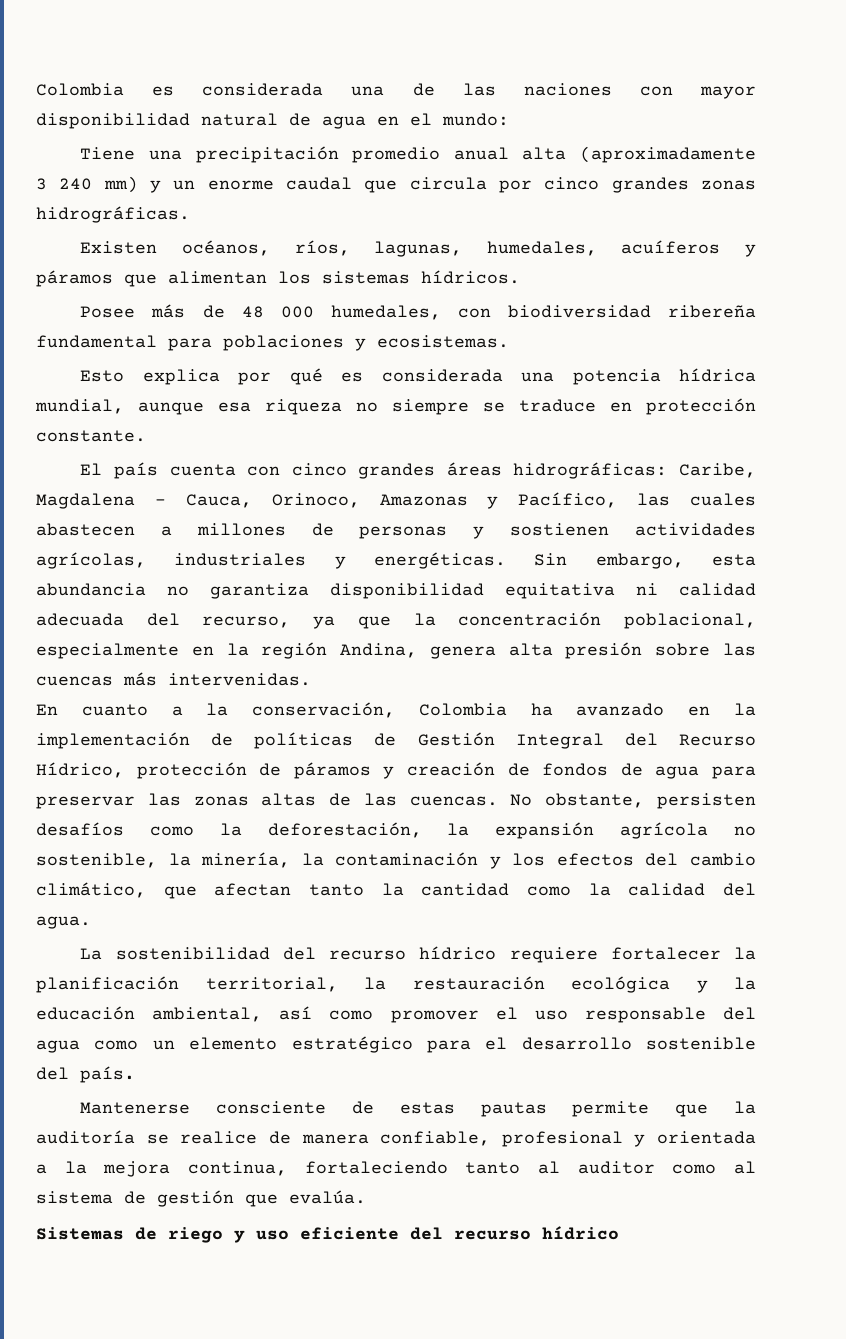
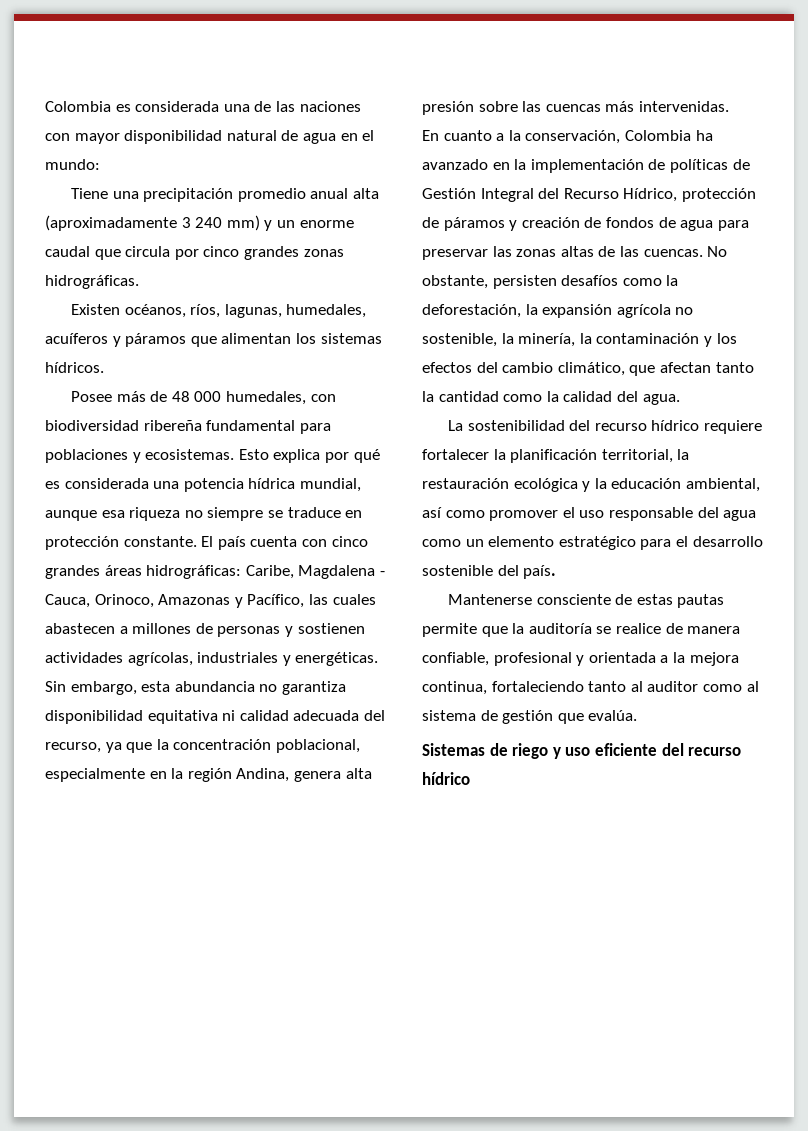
(509, 341) // -> (235, 454) none
(146, 436) // -> (197, 541) none

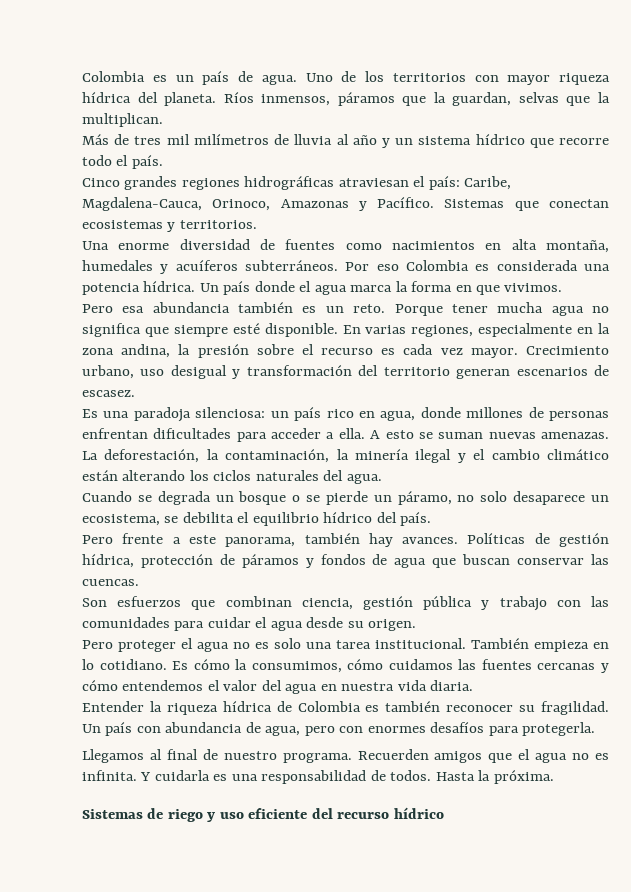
[45,101,361,112] [45,130,375,144] [45,159,100,170] [71,188,380,202] [45,215,354,231] [45,246,344,260] [45,275,139,289] [71,304,367,318] [45,333,382,347] [45,362,104,373] [71,391,336,405] [45,420,331,434] [45,449,380,463] [45,478,361,492] [45,507,363,521] [45,536,368,550] [45,565,385,579] [45,594,376,608] [45,623,365,637] [45,652,379,666] [45,681,346,695] [45,710,385,724] [45,739,360,753] [45,768,372,782] [422,101,729,115] [422,130,713,144] [422,159,750,173] [422,188,678,202] Colombia es considerada una de las naciones con mayor disponibilidad natural de agua en el mundo: // Tiene una precipitación promedio anual alta (aproximadamente 3 240 mm) y un enorme caudal que circula por cinco grandes zonas hidrográficas. // Existen océanos, ríos, lagunas, humedales, acuíferos y páramos que alimentan los sistemas hídricos. // Posee más de 48 000 humedales, con biodiversidad ribereña fundamental para poblaciones y ecosistemas. Esto explica por qué es considerada una potencia hídrica mundial, aunque esa riqueza no siempre se traduce en protección constante. El país cuenta con cinco grandes áreas hidrográficas: Caribe, Magdalena - Cauca, Orinoco, Amazonas y Pacífico, las cuales abastecen a millones de personas y sostienen actividades agrícolas, industriales y energéticas. Sin embargo, esta abundancia no garantiza disponibilidad equitativa ni calidad adecuada del recurso, ya que la concentración poblacional, especialmente en la región Andina, genera alta presión sobre las cuencas más intervenidas. // En cuanto a la conservación, Colombia ha avanzado en la implementación de políticas de Gestión Integral del Recurso Hídrico, -> [82,71,610,85] [82,92,610,106] [82,113,163,127] [82,134,609,148] [82,155,163,169] [82,176,512,190] [82,197,609,211] [82,220,257,232] [82,239,609,253] [82,260,610,274] [82,281,563,295] [82,302,610,316] [82,323,610,337] [82,344,609,358] [82,365,610,379] [82,390,135,397] [82,407,610,422] [82,428,610,442] [82,449,609,463] [82,470,382,484] [82,491,610,505] [82,512,432,526] [82,533,609,547] [82,554,134,568] Colombia es un país de agua. Uno de los territorios con mayor riqueza hídrica del planeta. Ríos inmensos, páramos que la guardan, selvas que la multiplican. // Más de tres mil milímetros de lluvia al año y un sistema hídrico que recorre todo el país. // Cinco grandes regiones hidrográficas atraviesan el país: Caribe, Magdalena-Cauca, Orinoco, Amazonas y Pacífico. Sistemas que conectan ecosistemas y territorios. // Una enorme diversidad de fuentes como nacimientos en alta montaña, humedales y acuíferos subterráneos. Por eso Colombia es considerada una potencia hídrica. Un país donde el agua marca la forma en que vivimos. // Pero esa abundancia también es un reto. Porque tener mucha agua no significa que siempre esté disponible. En varias regiones, especialmente en la zona andina, la presión sobre el recurso es cada vez mayor. Crecimiento urbano, uso desigual y transformación del territorio generan escenarios de escasez. // Es una paradoja silenciosa: un país rico en agua, donde millones de personas enfrentan dificultades para acceder a ella. A esto se suman nuevas amenazas. La deforestación, la contaminación, la minería ilegal y el cambio climático están alterando los ciclos naturales del agua. // Cuando se degrada un bosque o se pierde un páramo, no solo desaparece un ecosistema, se debilita el equilibrio hídrico del país. // Pero frente a este panorama, también hay avances. Políticas de gestión hídrica,
[521,217,602,228] creación de -> (314, 563) none
[717,220,749,231] [422,246,728,260] [422,275,679,289] [422,304,694,318] [422,333,737,347] [422,362,754,376] [422,391,680,405] [448,420,763,434] [422,449,690,463] [422,478,760,492] [422,507,757,521] [422,536,763,550] [422,565,557,579] [448,594,725,608] [422,623,741,637] [422,652,739,666] [422,681,759,695] [422,710,638,724] para preservar las zonas altas de las cuencas. No obstante, persisten desafíos como la deforestación, la expansión agrícola no sostenible, la minería, la contaminación y los efectos del cambio climático, que afectan tanto la cantidad como la calidad del agua. // La sostenibilidad del recurso hídrico requiere fortalecer la planificación territorial, la restauración ecológica y la educación ambiental, así como promover el uso responsable del agua como un elemento estratégico para el desarrollo sostenible del país. // Mantenerse consciente de estas pautas permite que la auditoría se realice de manera confiable, profesional y orientada a la mejora continua, fortaleciendo tanto al auditor como al sistema de gestión que evalúa. -> [432,554,610,568] [82,579,139,586] [82,596,609,611] [82,617,417,631] [82,638,609,652] [82,659,609,673] [82,680,474,694] [82,701,609,715] [82,722,596,736] [82,749,610,763] [82,770,554,784] que buscan conservar las cuencas. // Son esfuerzos que combinan ciencia, gestión pública y trabajo con las comunidades para cuidar el agua desde su origen. // Pero proteger el agua no es solo una tarea institucional. También empieza en lo cotidiano. Es cómo la consumimos, cómo cuidamos las fuentes cercanas y cómo entendemos el valor del agua en nuestra vida diaria. // Entender la riqueza hídrica de Colombia es también reconocer su fragilidad. Un país con abundancia de agua, pero con enormes desafíos para protegerla. // Llegamos al final de nuestro programa. Recuerden amigos que el agua no es infinita. Y cuidarla es una responsabilidad de todos. Hasta la próxima.

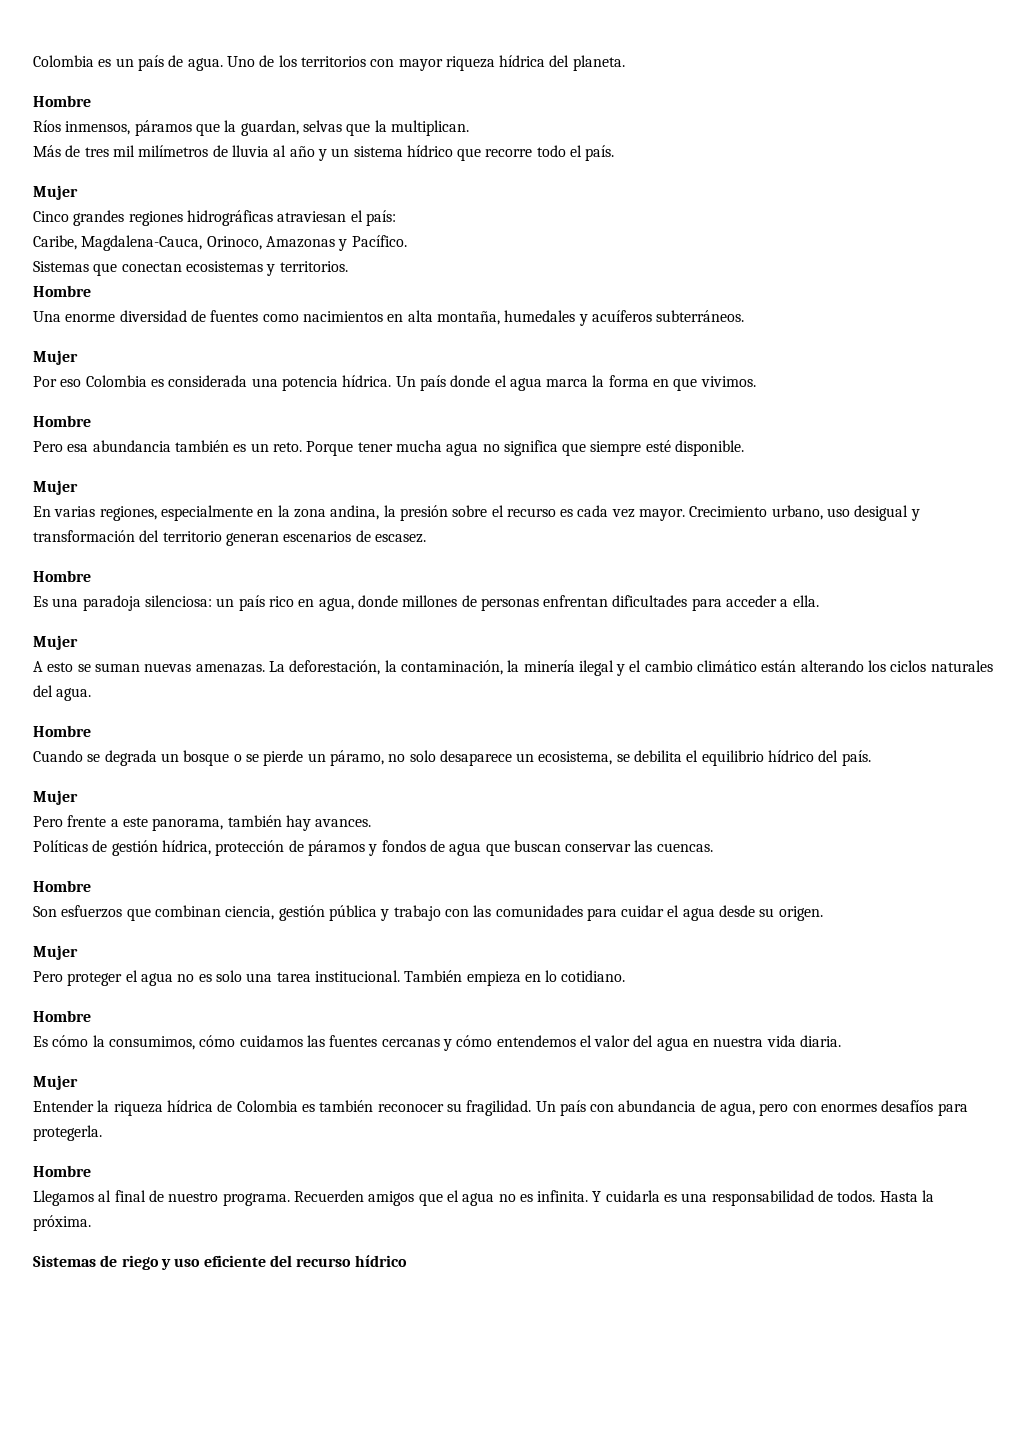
(217, 99) none -> [33,95,91,107] // Hombre //
(163, 162) none -> [33,185,78,200] // Mujer
(460, 183) none -> (396, 218) //
(435, 202) none -> (407, 241) //
(257, 224) none -> [33,285,91,297] // Hombre
(338, 265) none -> [33,350,78,365] // Mujer //
(563, 287) none -> [33,415,91,427] // Hombre
(338, 330) none -> [33,480,78,495] // Mujer //
(135, 393) none -> [33,570,91,582] // Hombre
(365, 433) none -> [33,635,78,650] // Mujer //
(382, 479) none -> [33,725,91,737] // Hombre
(432, 519) none -> [33,790,78,805] // Mujer
(459, 540) none -> (372, 823) //
(139, 582) none -> [33,880,91,892] // Hombre
(417, 625) none -> [33,945,78,960] // Mujer
(167, 664) none -> [33,1010,91,1022] // Hombre //
(474, 685) none -> [33,1075,78,1090] // Mujer
(596, 729) none -> [33,1165,91,1177] // Hombre

